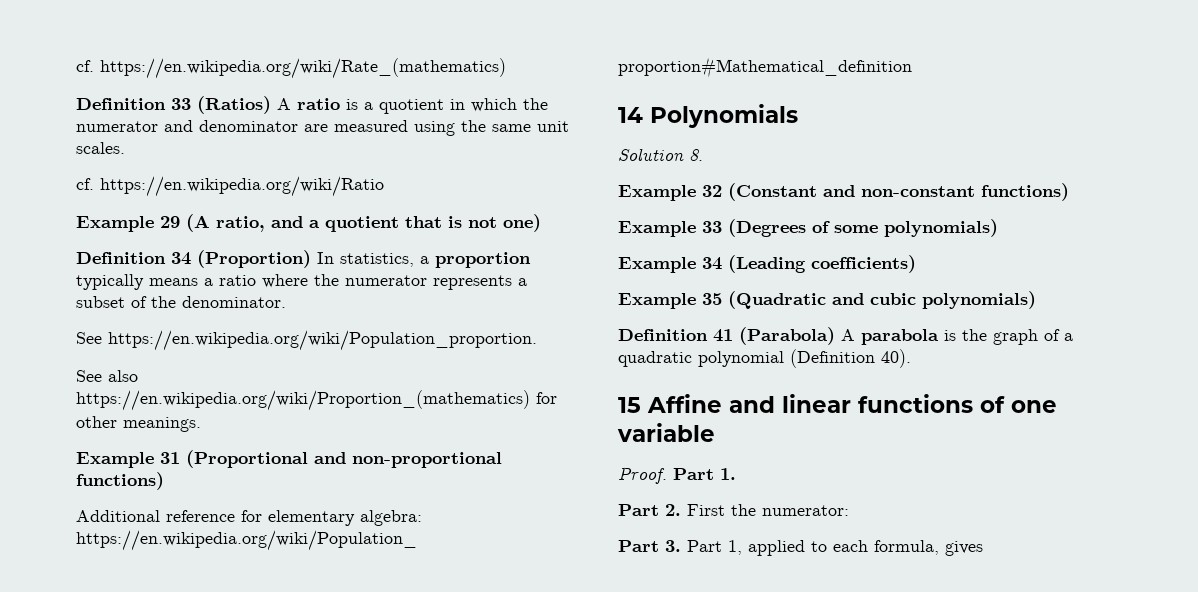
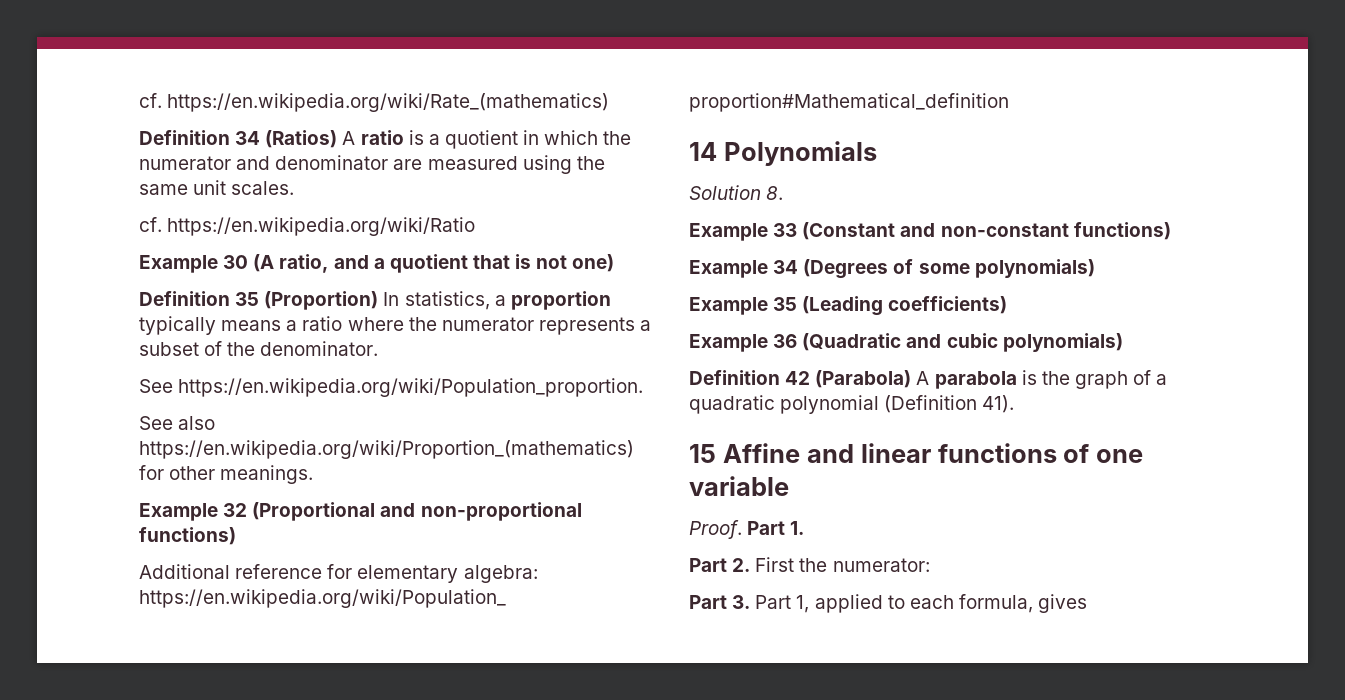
[171,98,191,110] 33 -> [235,131,261,145] 34
[160,216,180,228] 29 -> [223,255,249,269] 30
[171,252,191,265] 34 -> [235,292,260,306] 35
[160,452,180,464] 31 -> [223,503,248,517] 32
[702,185,722,197] 32 -> [773,223,798,237] 33
[702,221,722,233] 33 -> [773,260,799,274] 34
[702,257,722,270] 34 -> [773,297,798,311] 35
[702,293,722,305] 35 -> [773,334,798,348] 36
[713,329,733,342] 41 -> [785,371,811,385] 42
[881,349,911,368] 40). -> [982,395,1015,413] 41).

